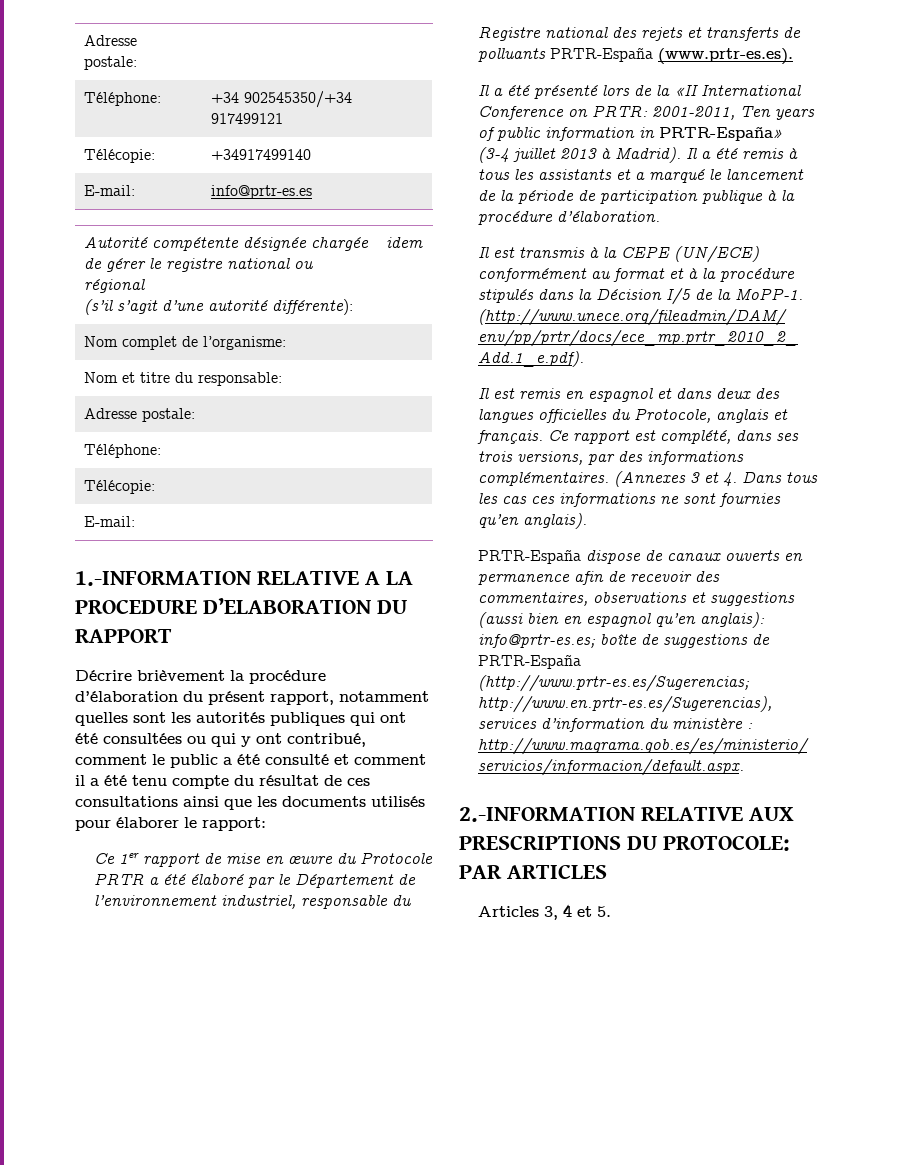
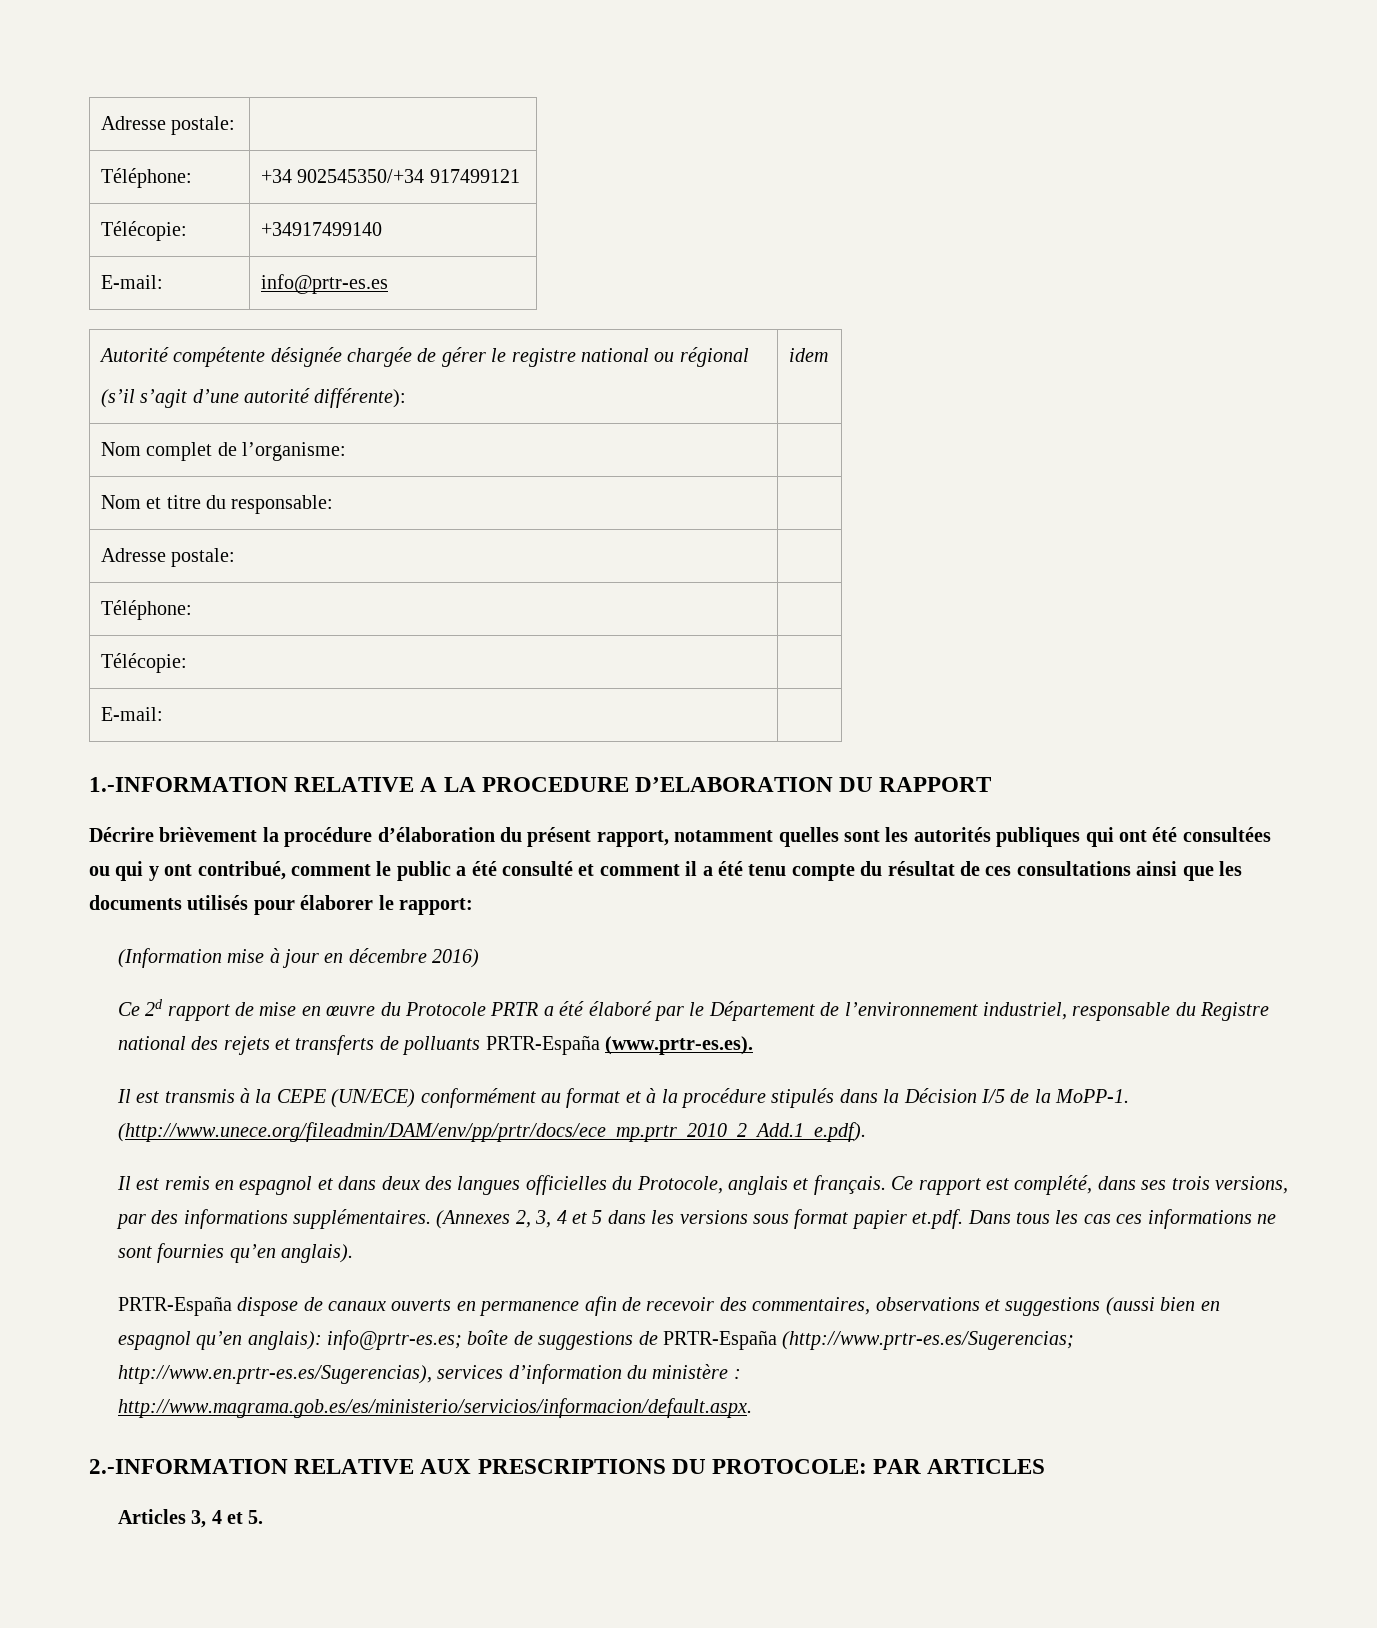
[93,853,139,864] // Ce 1er -> [117,948,480,968] [117,999,164,1016] // (Information mise à jour en décembre 2016) // Ce 2d
[477,85,801,99] [477,105,815,120] [477,126,783,141] [477,147,798,163] [477,169,804,183] [477,190,795,204] [477,211,660,225] // Il a été présenté lors de la «II International Conference on PRTR: 2001-2011, Ten years of public information in PRTR-España» (3-4 juillet 2013 à Madrid). Il a été remis à tous les assistants et a marqué le lancement de la période de participation publique à la procédure d’élaboration. -> (753, 1045) none
[477,471,737,487] complémentaires. (Annexes 3 et 4. -> [292,1209,964,1229] supplémentaires. (Annexes 2, 3, 4 et 5 dans les versions sous format papier et.pdf.

